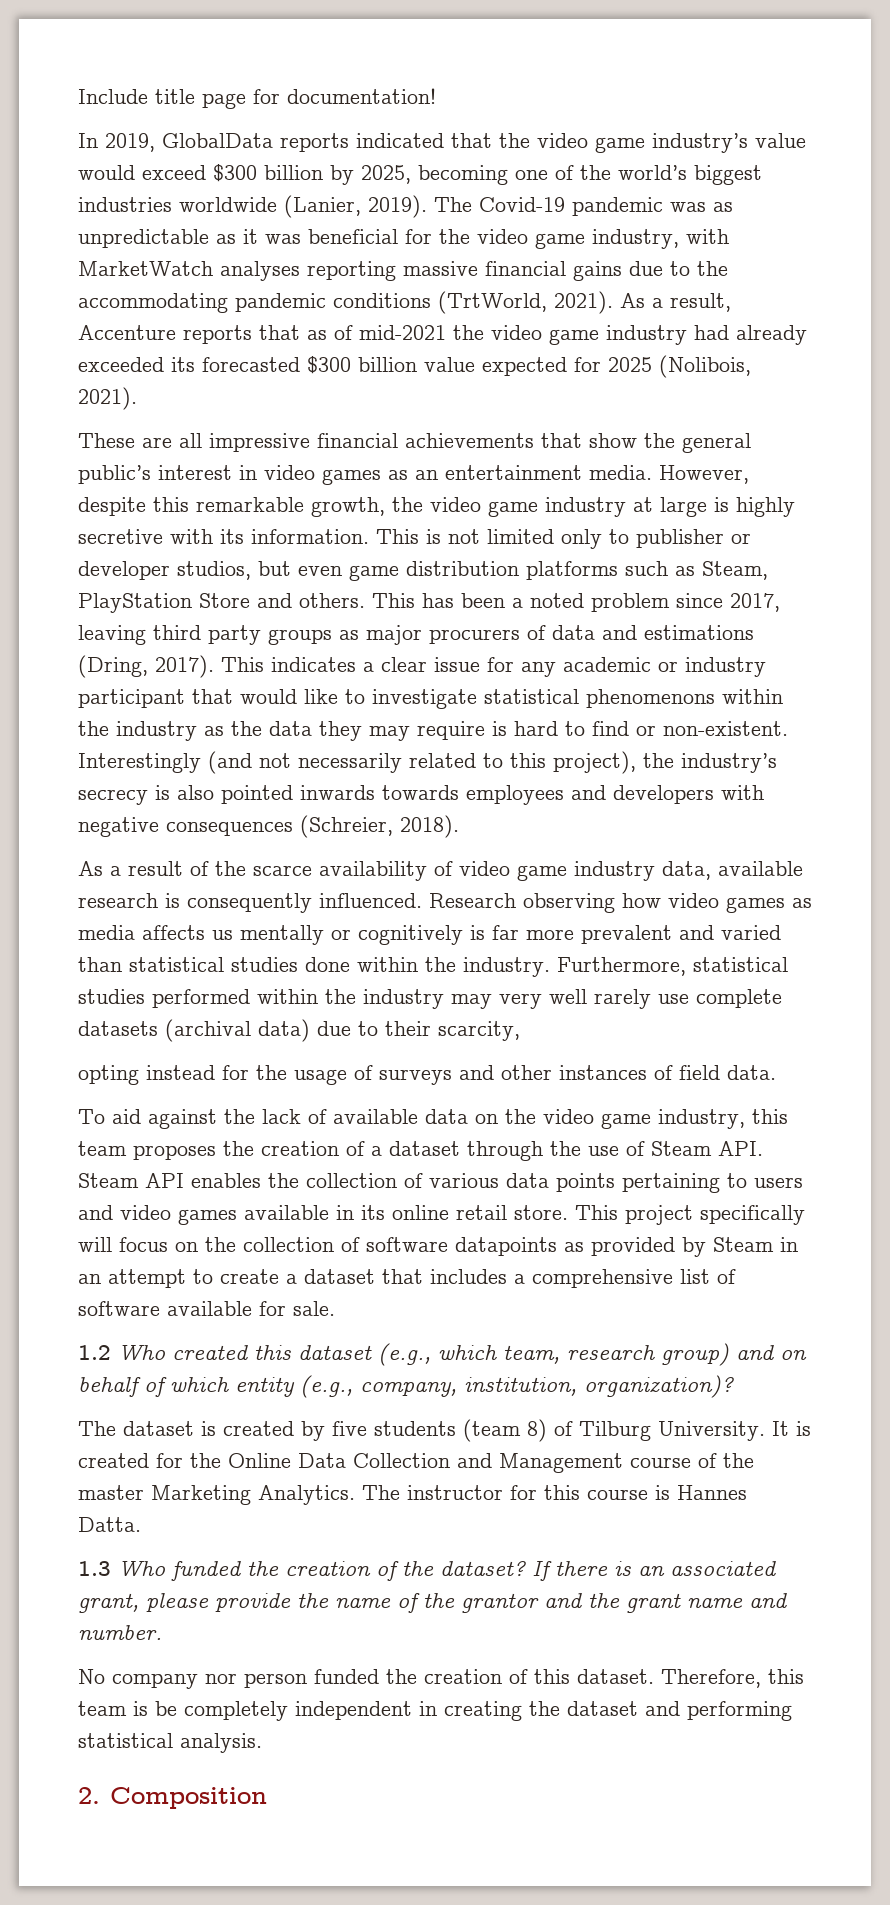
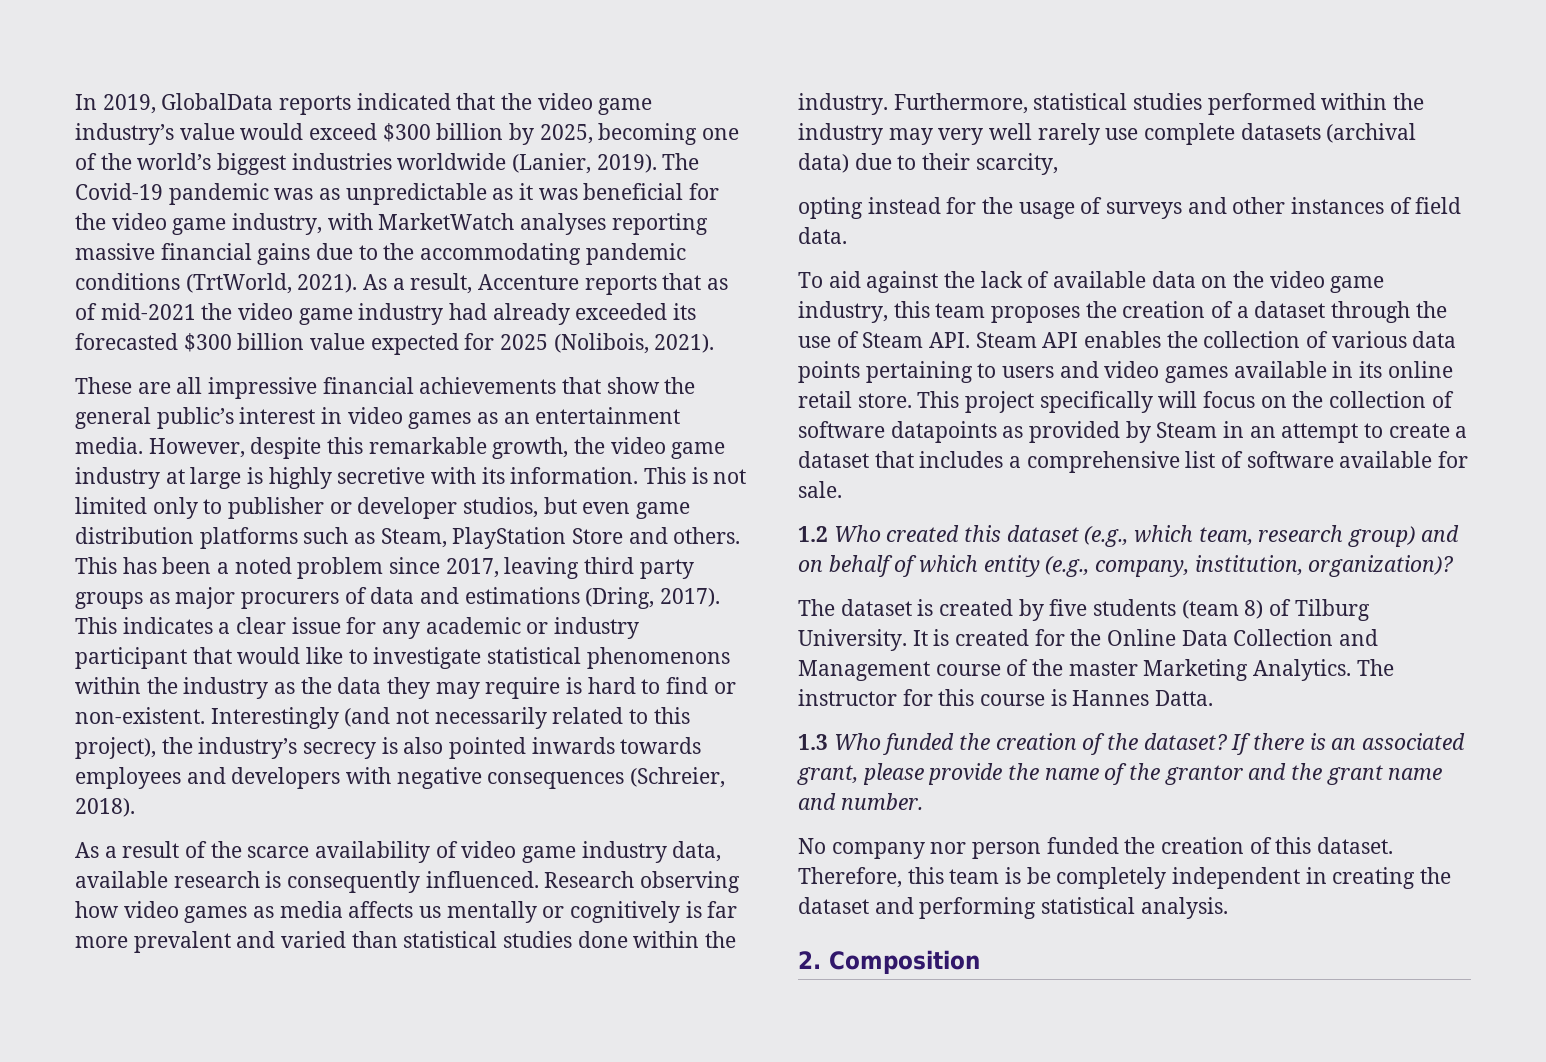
[78,88,436,109] Include title page for documentation! // -> (75, 102) none

